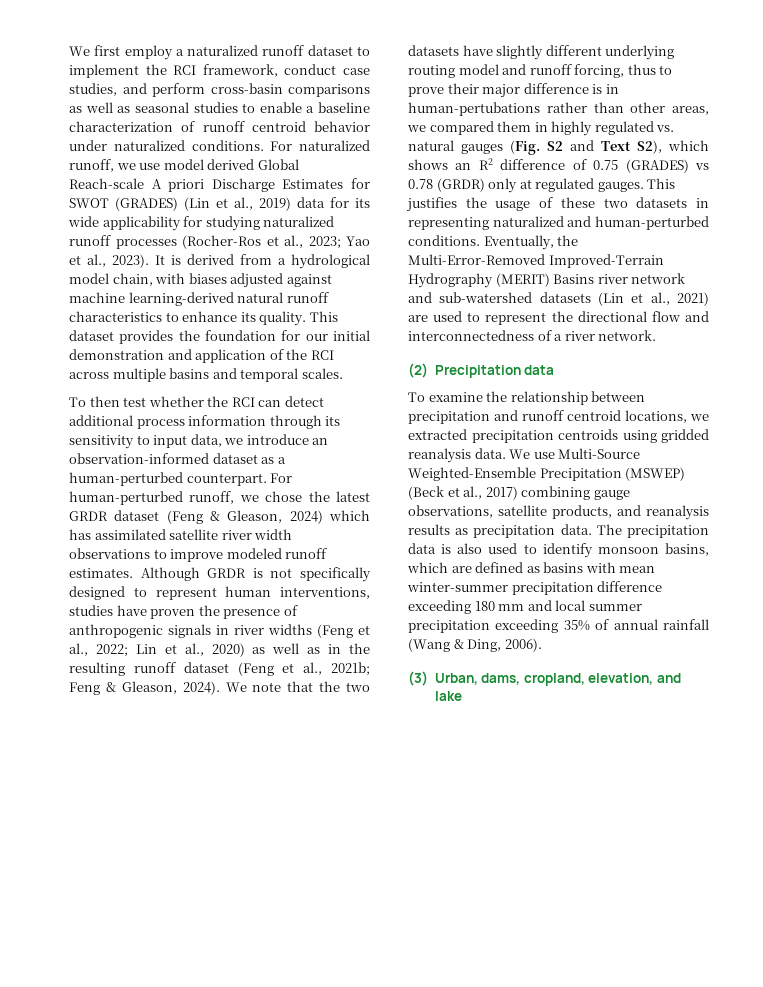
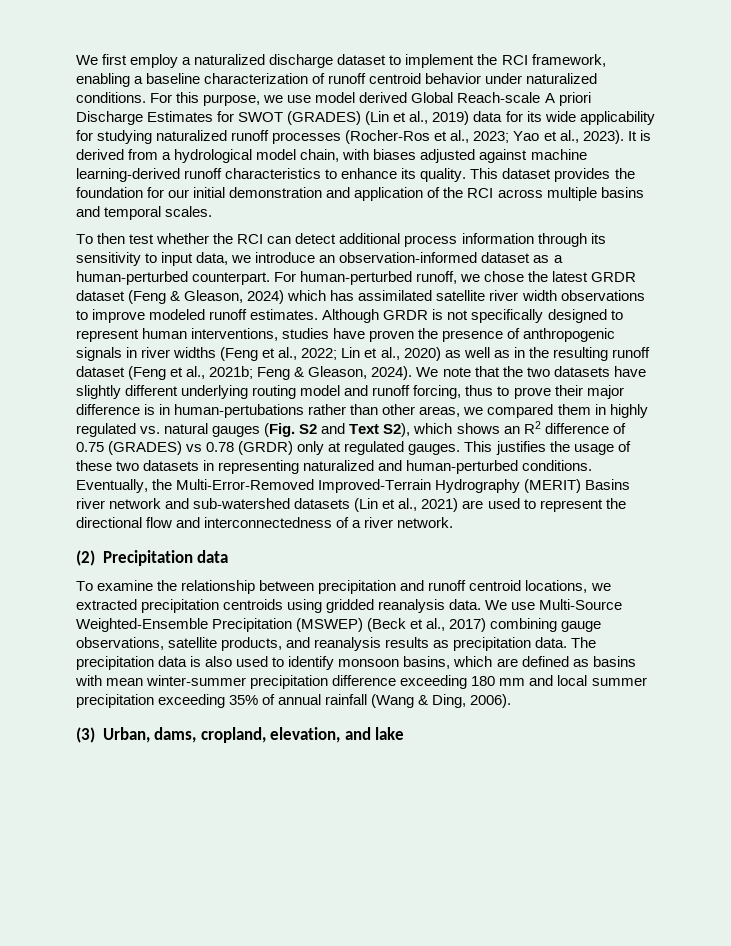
[262,45,305,56] runoff -> [269,54,334,68] discharge
[284,64,370,75] [69,83,370,97] [69,102,302,113] conduct case studies, and perform cross-basin comparisons as well as seasonal studies to enable -> [76,73,130,87] enabling
[299,140,370,151] [69,159,114,172] naturalized runoff, -> [176,92,261,106] this purpose,
[237,292,284,303] natural -> (180, 175) none

